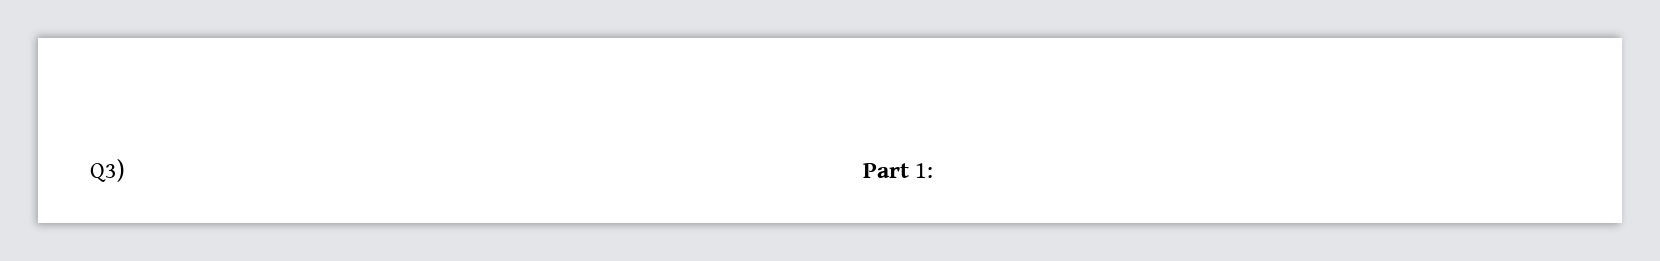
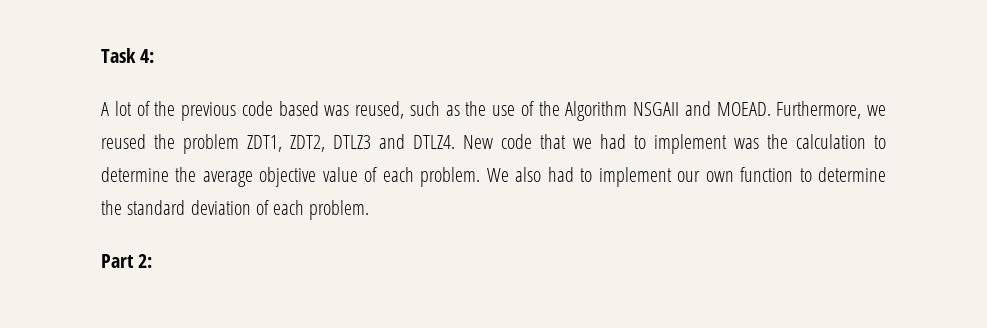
[90,159,125,182] Q3) -> [101,48,155,63] [101,101,887,121] [101,134,886,154] [101,167,887,187] [101,200,370,220] Task 4: // A lot of the previous code based was reused, such as the use of the Algorithm NSGAII and MOEAD. Furthermore, we reused the problem ZDT1, ZDT2, DTLZ3 and DTLZ4. New code that we had to implement was the calculation to determine the average objective value of each problem. We also had to implement our own function to determine the standard deviation of each problem.
[915,163,934,178] 1: -> [138,254,153,268] 2:

